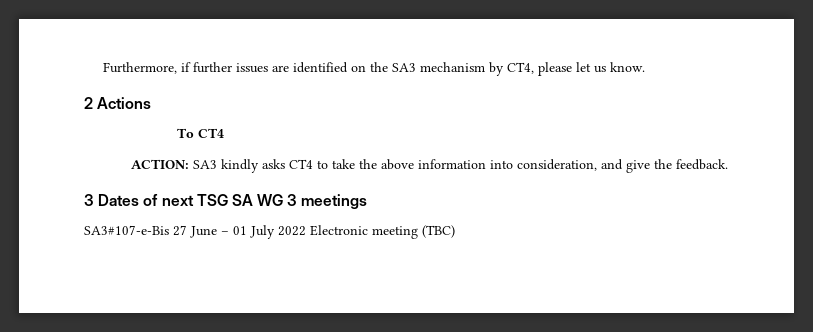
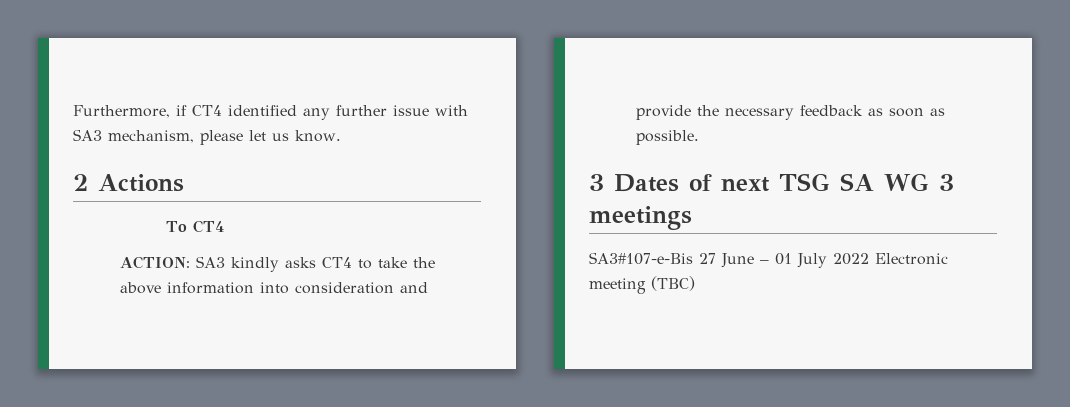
[193,62,535,76] further issues are identified on the SA3 mechanism by CT4, -> [192,105,468,120] [73,129,194,143] CT4 identified any further issue with SA3 mechanism,
[516,159,728,173] consideration, and give the feedback. -> [294,282,428,294] [635,105,945,120] [635,130,699,145] consideration and provide the necessary feedback as soon as possible.

